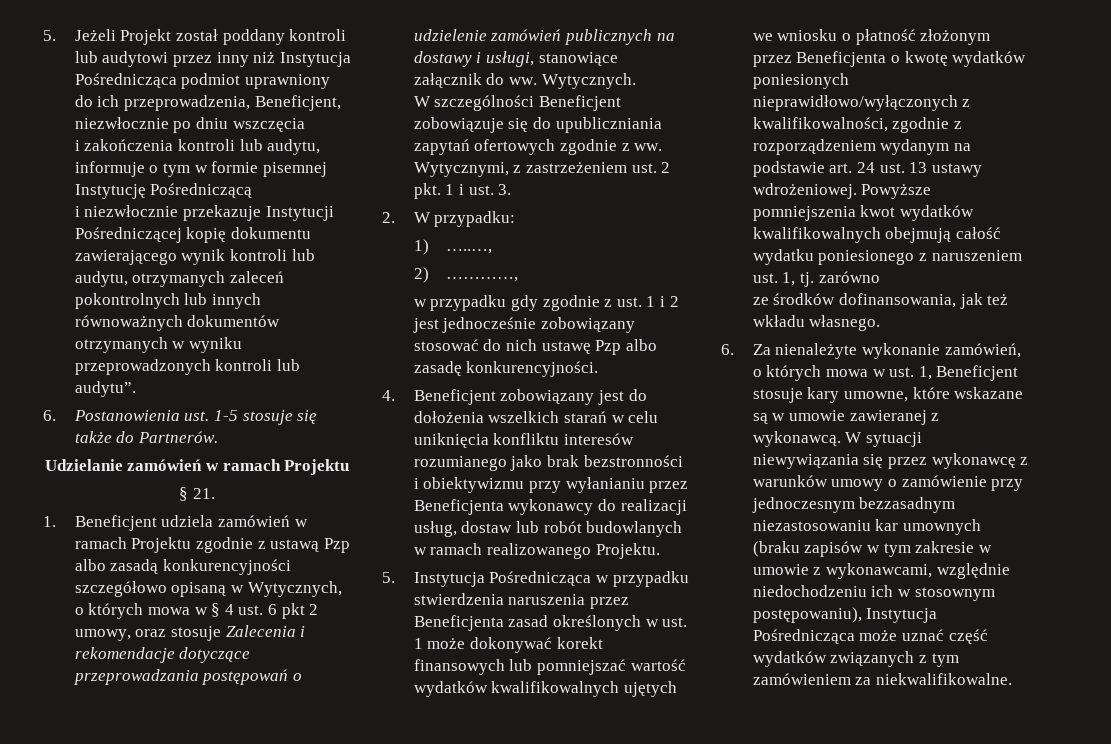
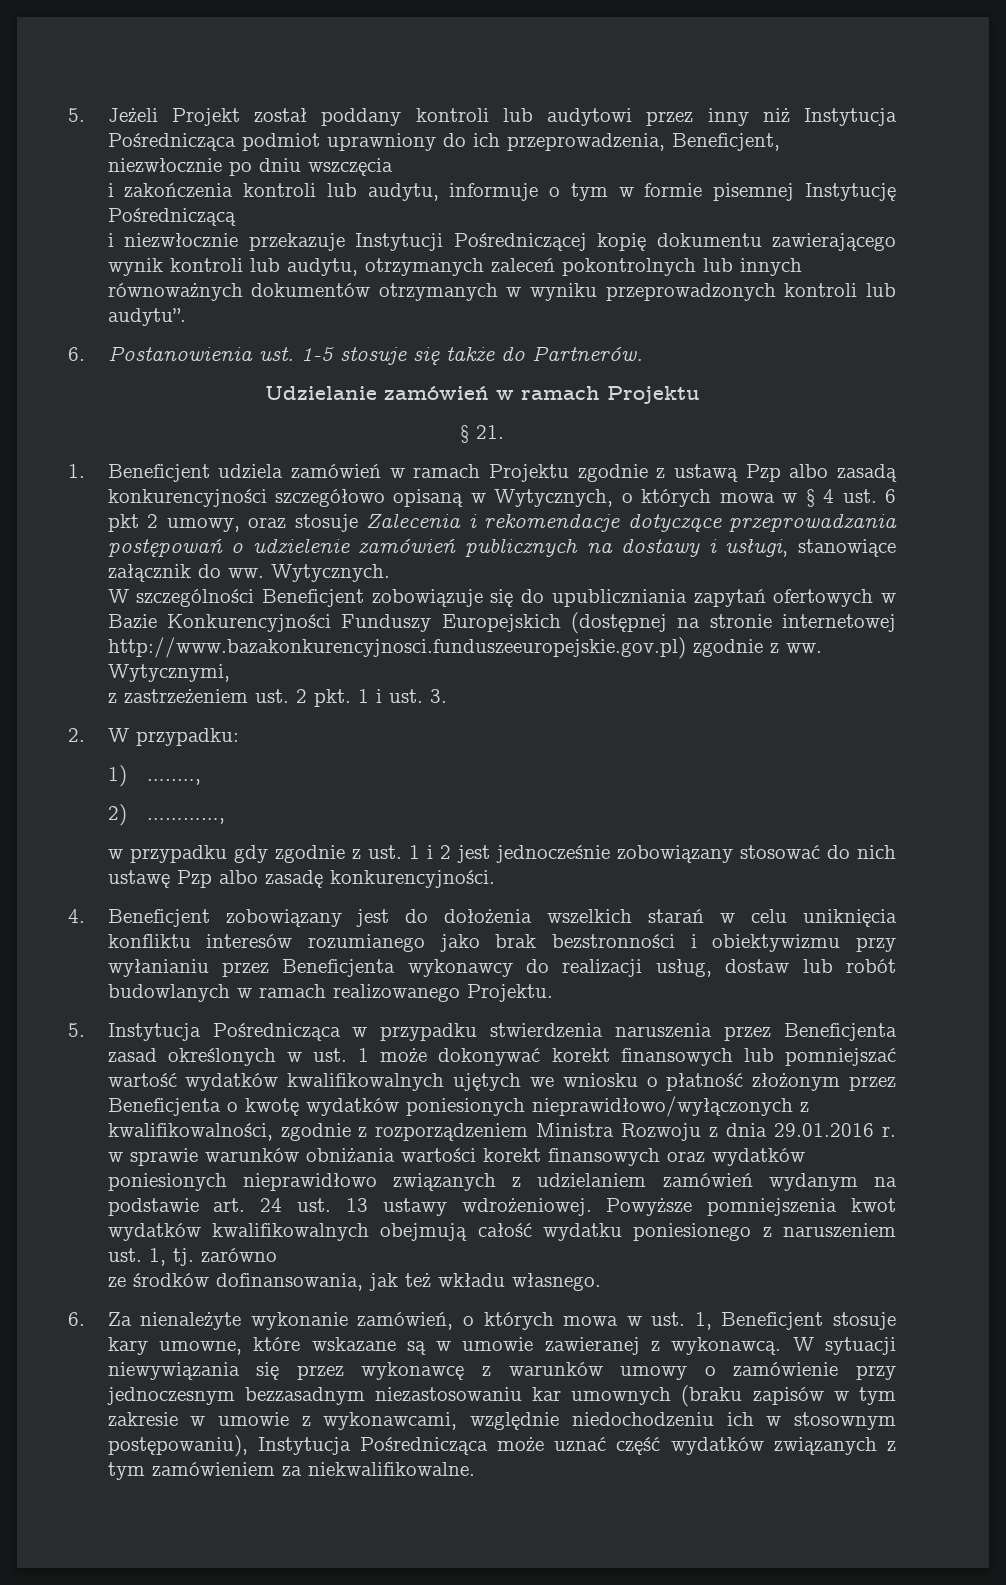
(556, 147) none -> [880,593,896,603] [107,612,896,634] [107,637,686,659] w Bazie Konkurencyjności Funduszy Europejskich (dostępnej na stronie internetowej http://www.bazakonkurencyjnosci.funduszeeuropejskie.gov.pl)
(509, 169) none -> (230, 673) //
(876, 147) none -> [536,1123,897,1141] [107,1148,805,1166] [107,1173,753,1191] Ministra Rozwoju z dnia 29.01.2016 r. w sprawie warunków obniżania wartości korekt finansowych oraz wydatków poniesionych nieprawidłowo związanych z udzielaniem zamówień

